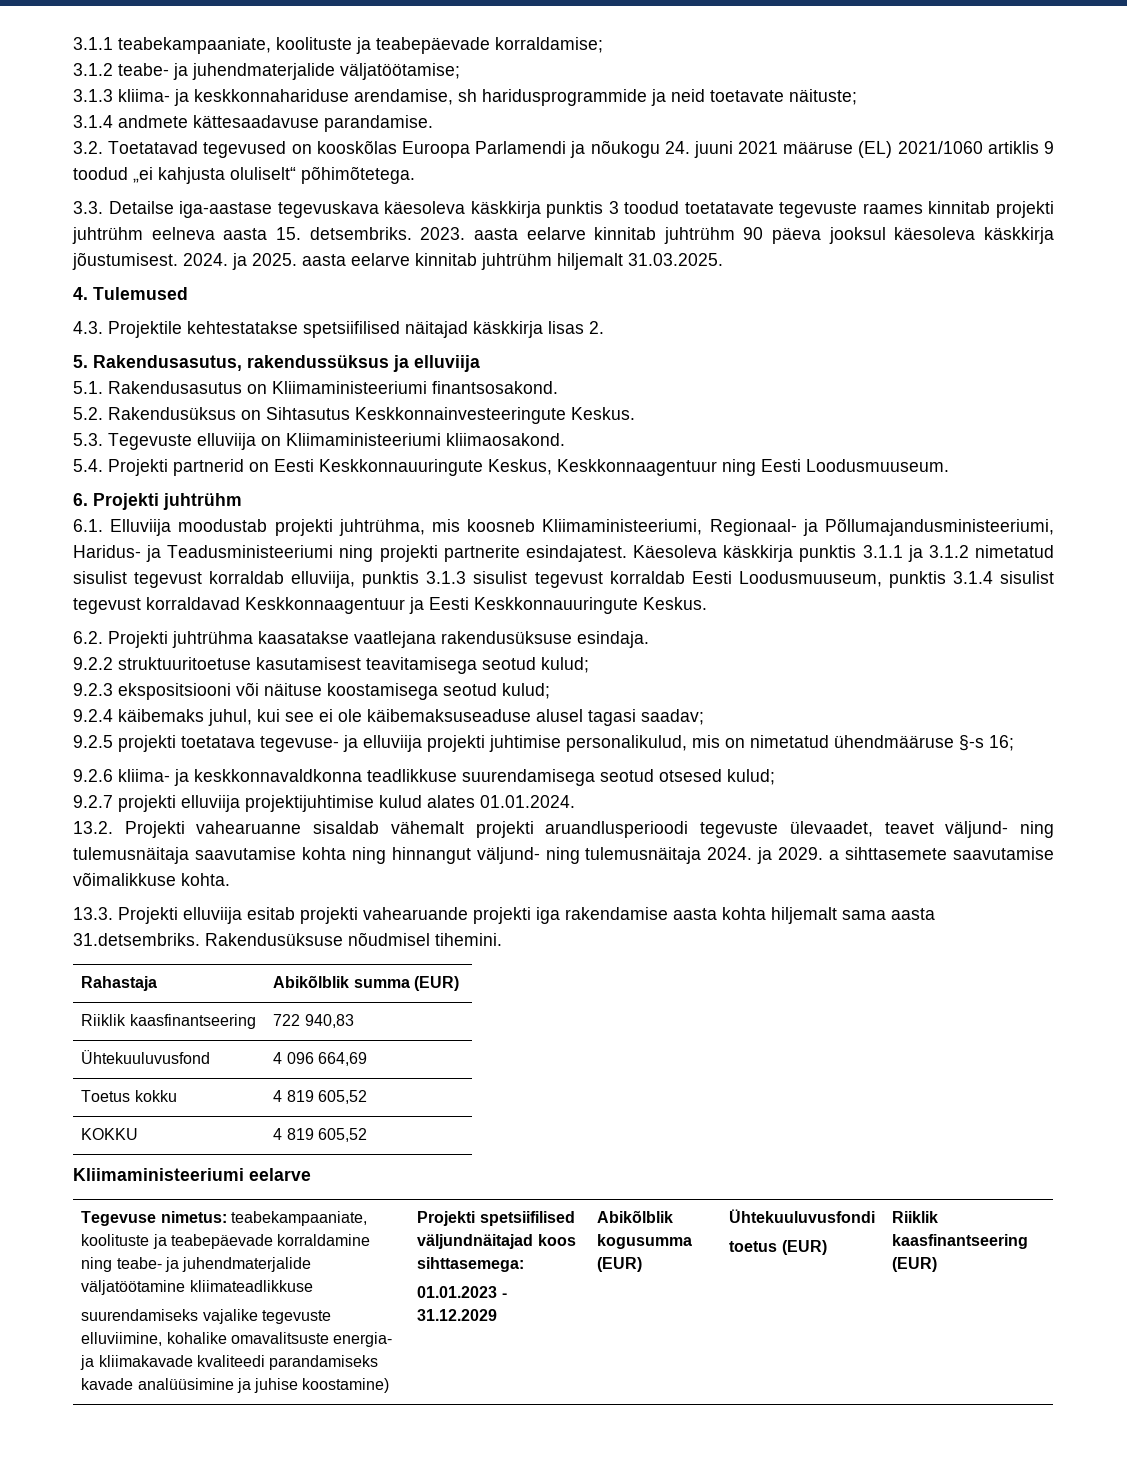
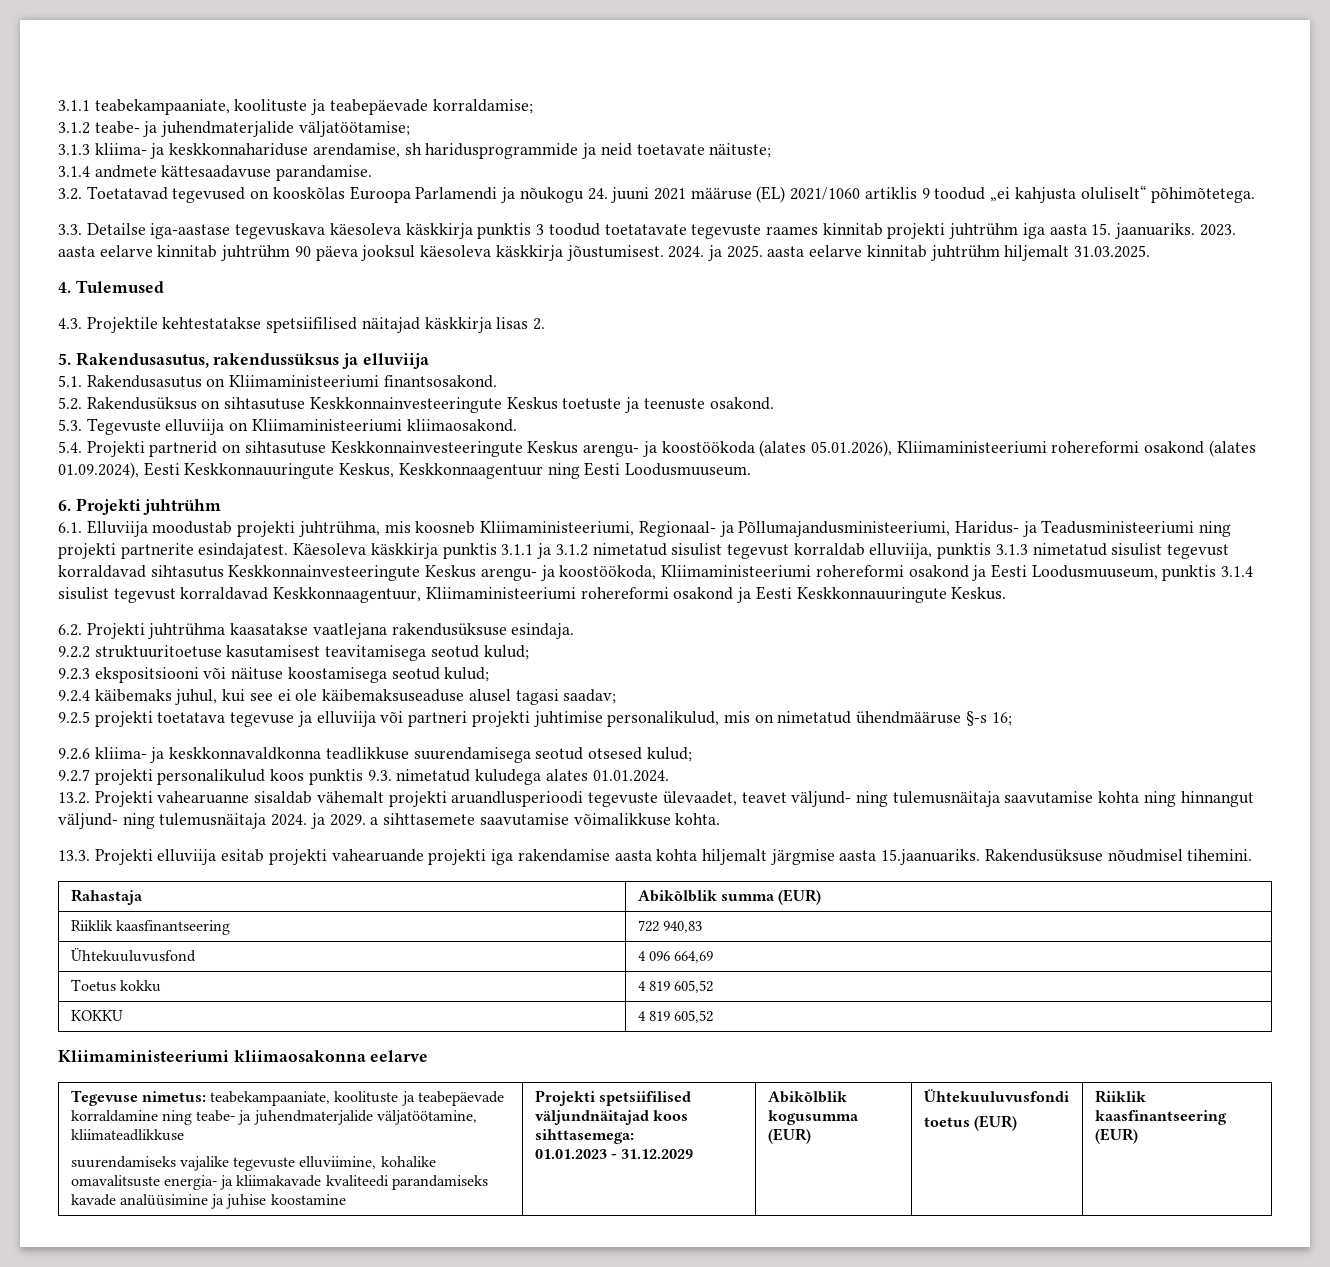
[151,227,215,240] eelneva -> [1022,223,1045,239] iga
[309,227,412,240] detsembriks. -> [1115,223,1196,239] jaanuariks.
[266,407,635,424] Sihtasutus Keskkonnainvesteeringute Keskus. -> [224,397,774,413] sihtasutuse Keskkonnainvesteeringute Keskus toetuste ja teenuste osakond.
(269, 467) none -> [244,440,1256,457] [58,462,139,479] sihtasutuse Keskkonnainvesteeringute Keskus arengu- ja koostöökoda (alates 05.01.2026), Kliimaministeeriumi rohereformi osakond (alates 01.09.2024),
[473,571,685,588] sisulist tegevust korraldab -> [1032,543,1230,559] [58,565,987,581] nimetatud sisulist tegevust korraldavad sihtasutus Keskkonnainvesteeringute Keskus arengu- ja koostöökoda, Kliimaministeeriumi rohereformi osakond ja
[245,597,405,614] Keskkonnaagentuur -> [273,587,734,603] Keskkonnaagentuur, Kliimaministeeriumi rohereformi osakond
[260,735,422,752] tegevuse- ja elluviija -> [230,711,468,727] tegevuse ja elluviija või partneri
[181,795,422,812] elluviija projektijuhtimise kulud -> [157,769,542,785] personalikulud koos punktis 9.3. nimetatud kuludega
[842,908,935,920] [73,933,200,946] sama aasta 31.detsembriks. -> [770,849,981,865] järgmise aasta 15.jaanuariks.
(244, 1174) none -> [233,1050,366,1062] kliimaosakonna
[81,1280,186,1295] väljatöötamine -> [377,1110,478,1125] väljatöötamine,
[302,1378,390,1393] koostamine) -> [270,1194,346,1205] koostamine

